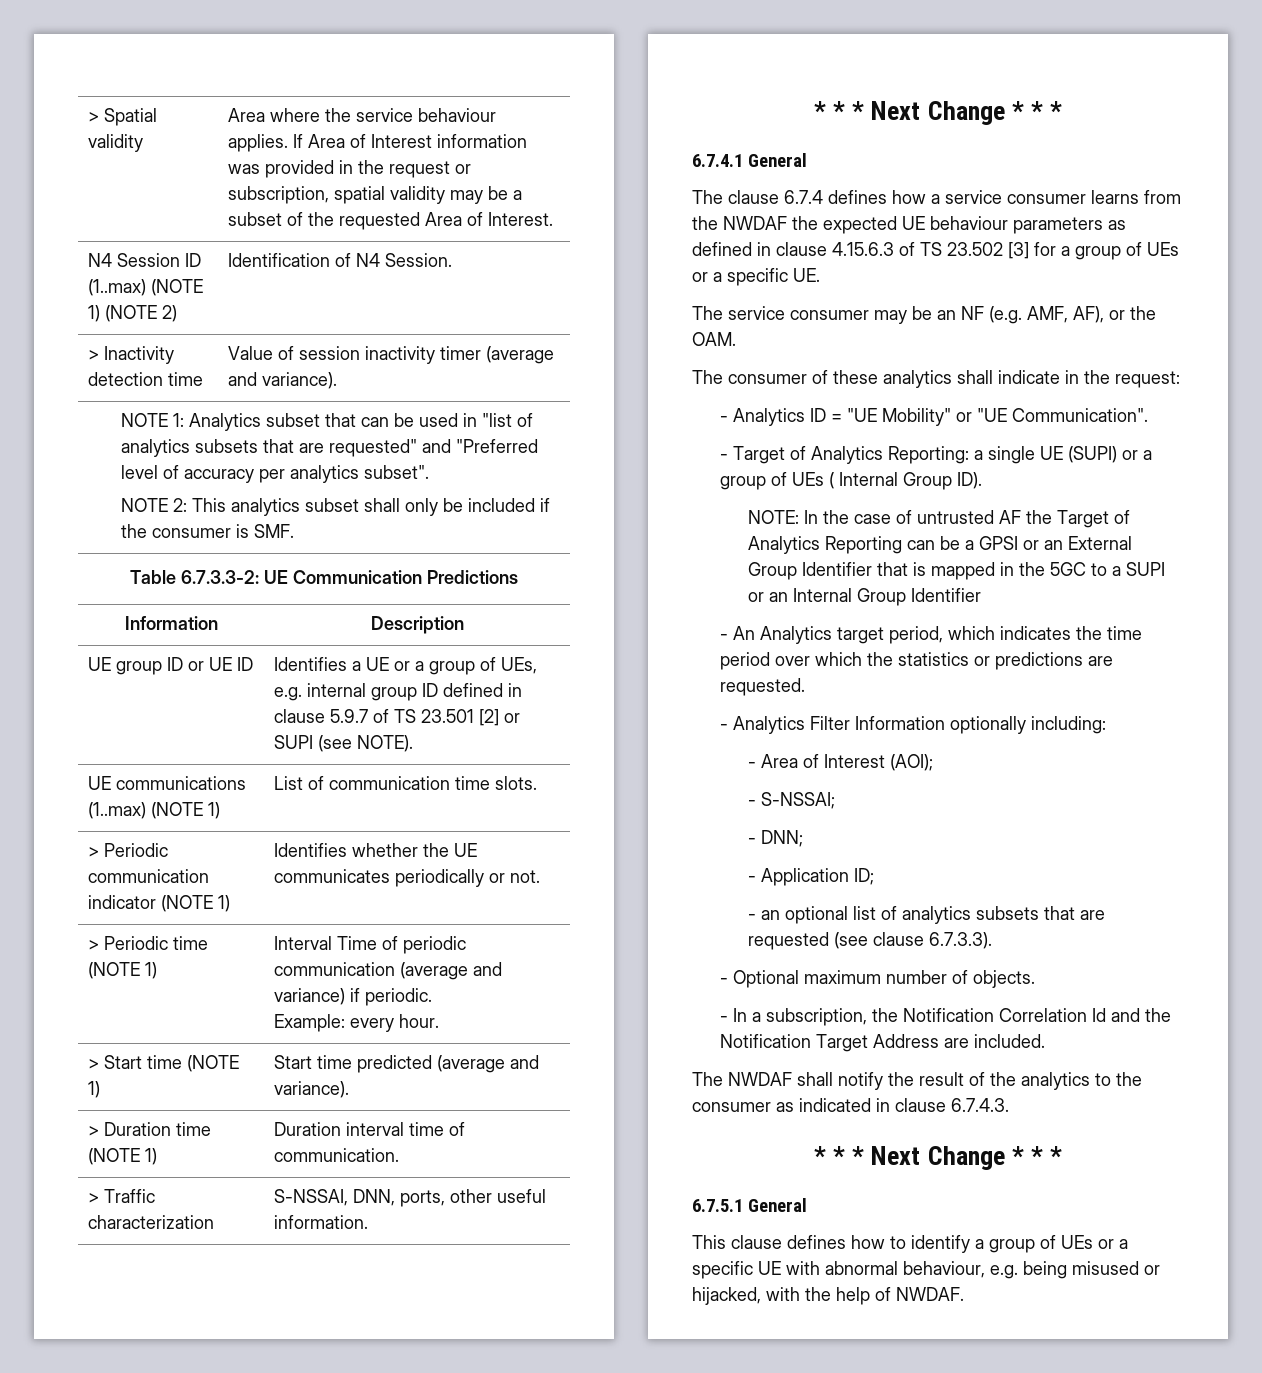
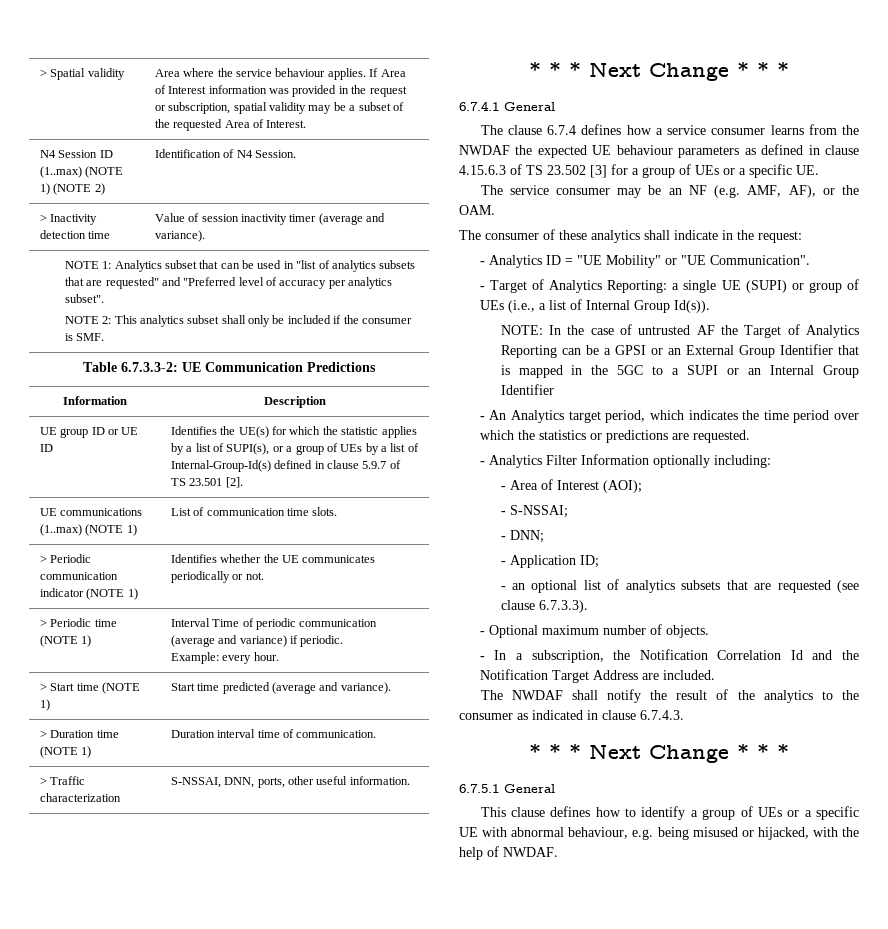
[351,657,537,675] [273,683,438,701] a UE or a group of UEs, e.g. internal group ID -> [220,426,417,438] [170,443,419,455] [170,460,271,472] the UE(s) for which the statistic applies by a list of SUPI(s), or a group of UEs by a list of Internal-Group-Id(s)
[478,709,520,726] [273,735,413,752] [2] or SUPI (see NOTE). -> [225,477,243,488] [2].
[1142,450,1152,460] [719,472,982,490] a group of UEs ( Internal Group ID). -> [808,279,860,293] [479,299,710,313] group of UEs (i.e., a list of Internal Group Id(s)).

